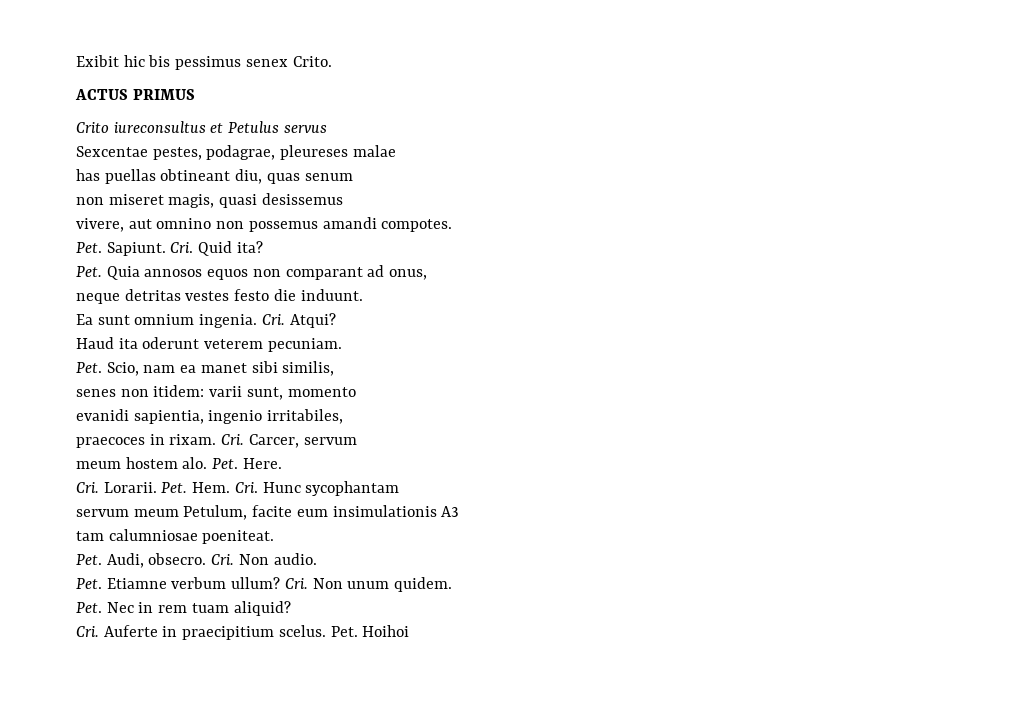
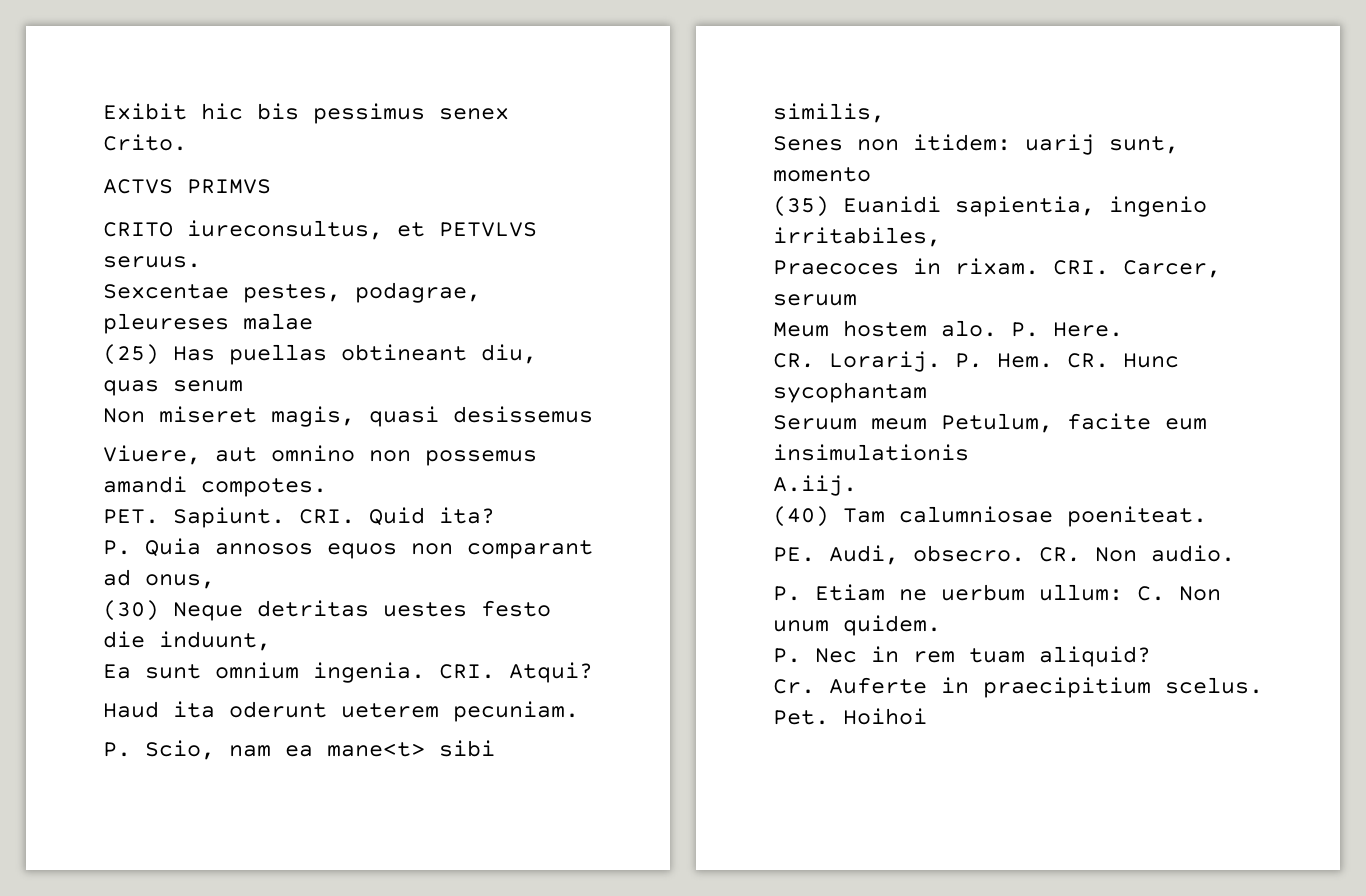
[75,89,195,100] [76,121,327,133] ACTUS PRIMUS // Crito iureconsultus et Petulus servus -> [103,179,271,194] [103,220,537,240] [103,256,201,268] ACTVS PRIMVS // CRITO iureconsultus, et PETVLVS seruus.
[76,169,100,181] has -> [103,344,215,365] (25) Has
[76,197,104,205] non -> [103,408,145,423] Non
[76,218,124,232] vivere, -> [103,445,201,465] Viuere,
[76,242,194,256] Pet. Sapiunt. Cri. -> [103,507,355,528] PET. Sapiunt. CRI.
[76,266,102,277] Pet. -> [103,540,131,555] P.
[76,289,230,304] neque detritas vestes -> [103,600,467,621] (30) Neque detritas uestes
[300,289,363,301] induunt. -> [159,631,271,651] induunt,
[261,314,285,325] Cri. -> [439,664,495,679] CRI.
[204,339,264,349] veterem -> [341,703,439,718] ueterem
[76,362,102,373] Pet. -> [103,742,131,757] P.
[200,363,247,373] manet -> [327,742,425,757] mane<t>
[76,389,116,397] senes -> [773,136,843,151] Senes
[209,386,243,397] varii -> [1025,134,1095,155] uarij
[76,409,129,421] evanidi -> [773,196,941,217] (35) Euanidi
[76,437,145,448] praecoces -> [773,260,899,275] Praecoces
[221,434,357,448] [76,461,121,469] Cri. Carcer, servum // meum -> [1053,260,1221,278] [773,294,857,306] [773,322,829,337] CRI. Carcer, seruum // Meum
[212,458,239,469] Pet. -> [1011,322,1039,337] P.
[76,482,258,493] Cri. Lorarii. Pet. Hem. Cri. -> [773,351,1109,372] CR. Lorarij. P. Hem. CR.
[76,509,129,517] servum -> [773,415,857,430] Seruum
[441,506,460,517] [76,531,104,541] A3 // tam -> [773,475,857,496] [773,506,885,527] // A.iij. // (40) Tam
[76,554,102,565] Pet. -> [773,547,815,562] PE.
[211,554,235,565] Cri. -> [1039,547,1081,562] CR.
[76,577,308,589] Pet. Etiamne verbum ullum? Cri. -> [773,584,1165,601] P. Etiam ne uerbum ullum: C.
[76,602,102,613] Pet. -> [773,648,801,663] P.
[76,626,99,637] Cri. -> [773,679,815,694] Cr.

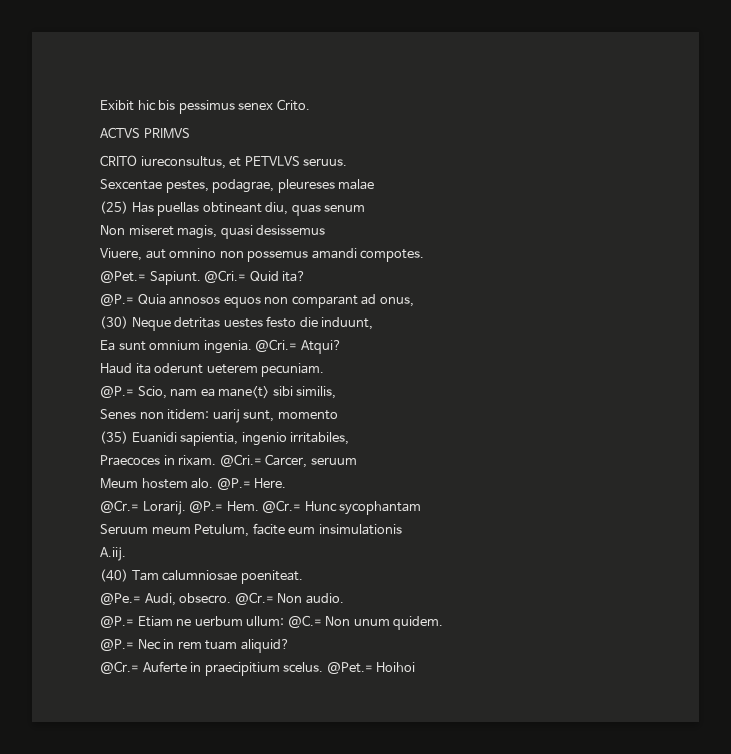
[103,507,355,528] PET. Sapiunt. CRI. -> [100,270,247,285] @Pet.= Sapiunt. @Cri.=
[103,540,131,555] P. -> [100,294,134,306] @P.=
[439,664,495,679] CRI. -> [255,339,298,352] @Cri.=
[103,742,131,757] P. -> [100,386,134,398] @P.=
[1053,260,1109,275] CRI. -> [219,454,262,467] @Cri.=
[1011,322,1039,337] P. -> [216,478,251,490] @P.=
[773,351,1109,372] CR. Lorarij. P. Hem. CR. -> [100,500,302,515] @Cr.= Lorarij. @P.= Hem. @Cr.=
[773,547,815,562] PE. -> [100,593,141,605] @Pe.=
[1039,547,1081,562] CR. -> [234,592,274,605] @Cr.=
[773,586,801,601] P. -> [100,616,134,628] @P.=
[1137,586,1165,601] C. -> [287,615,322,628] @C.=
[773,648,801,663] P. -> [100,639,134,651] @P.=
[773,679,815,694] Cr. -> [100,661,139,674] @Cr.=
[773,710,829,725] Pet. -> [326,662,373,674] @Pet.=

